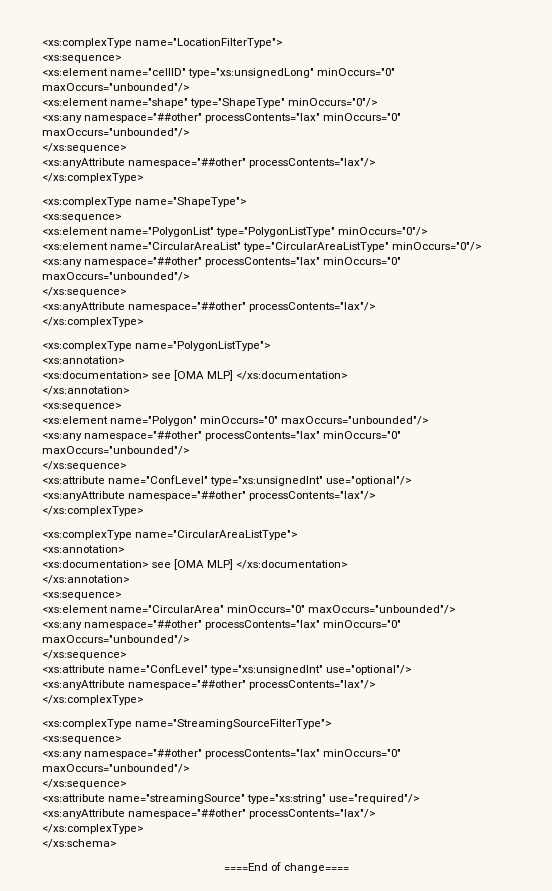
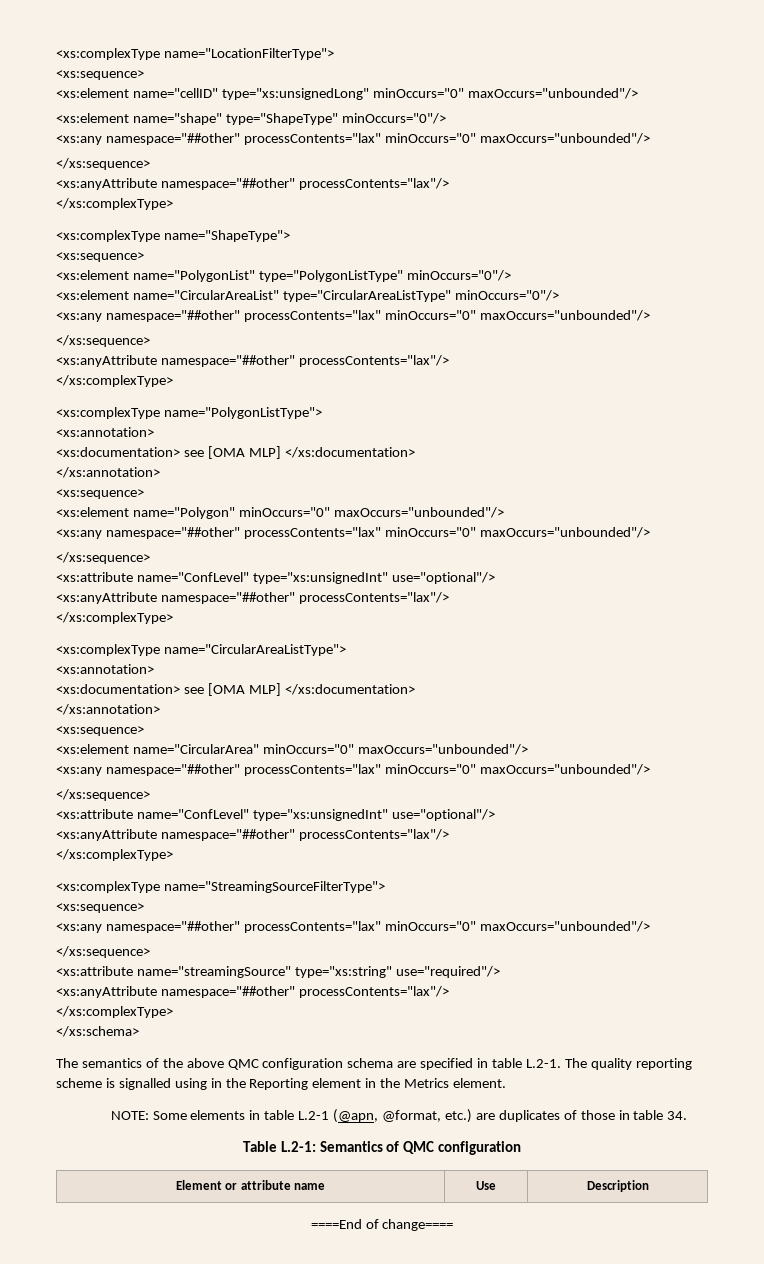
(117, 843) none -> [56,1058,692,1070] [56,1078,507,1090] [110,1109,688,1123] [242,1141,522,1155] [175,1180,326,1190] [476,1181,496,1190] [586,1180,649,1192] // The semantics of the above QMC configuration schema are specified in table L.2-1. The quality reporting scheme is signalled using in the Reporting element in the Metrics element. // NOTE: Some elements in table L.2-1 (@apn, @format, etc.) are duplicates of those in table 34. // Table L.2-1: Semantics of QMC configuration // Element or attribute name | Use | Description

